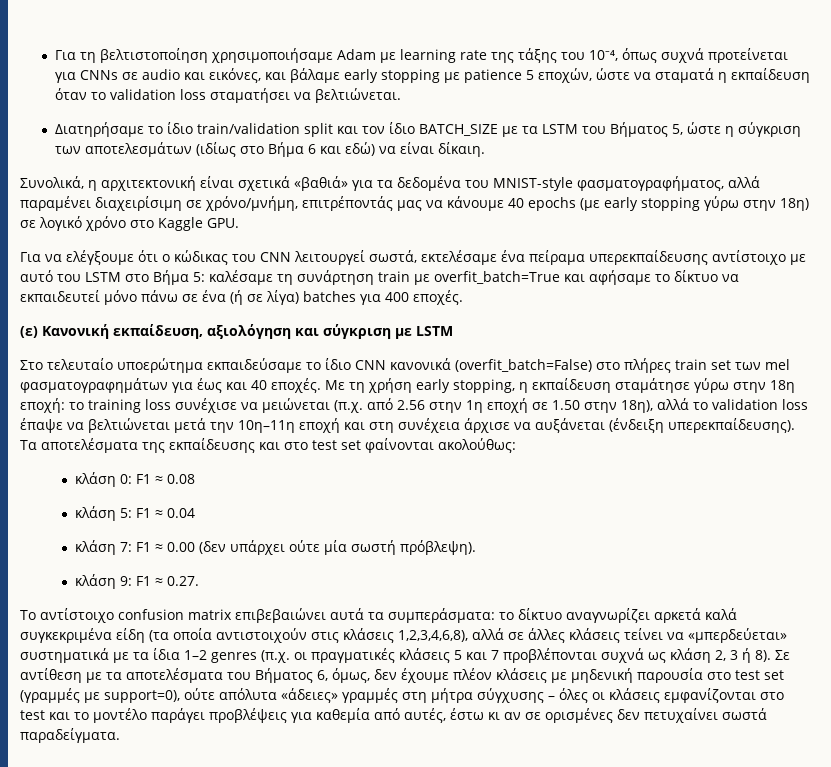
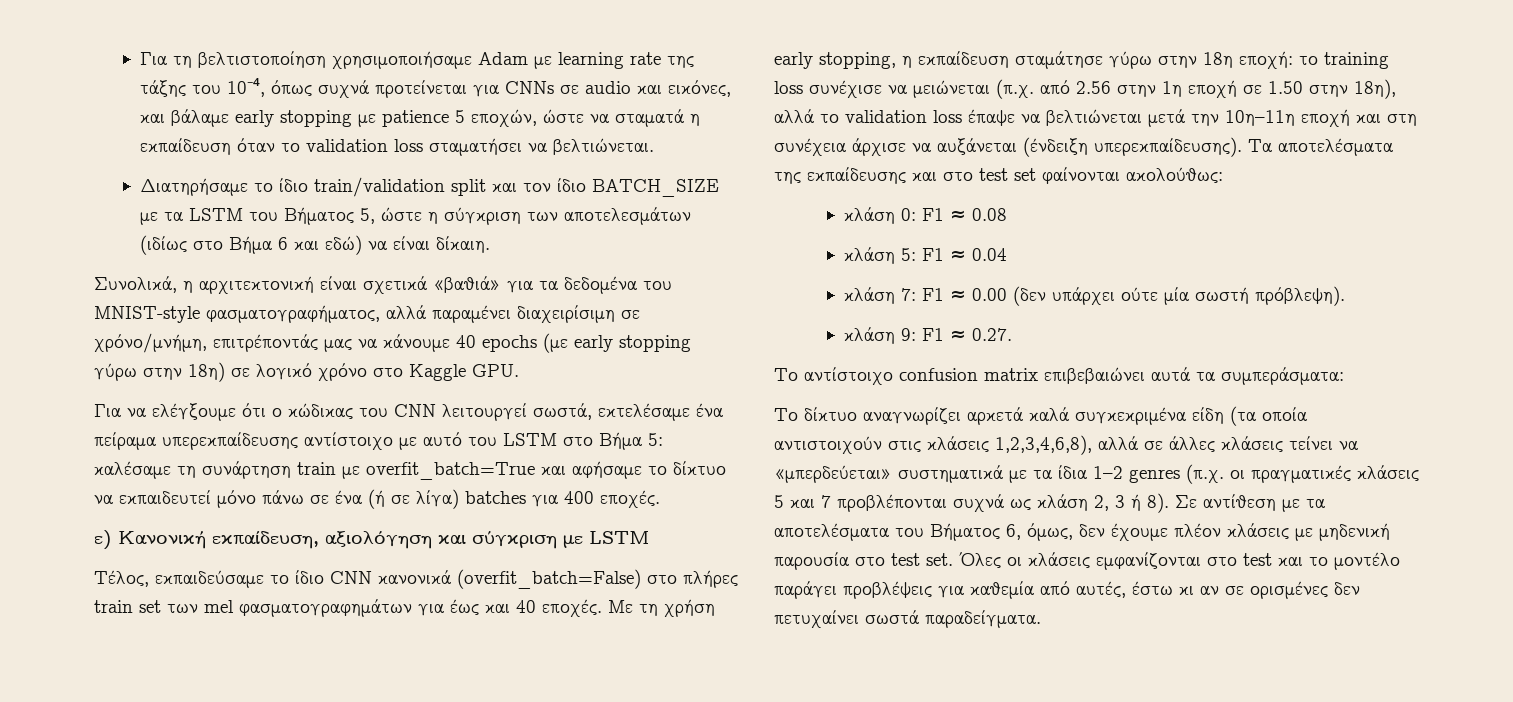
[20,326,38,338] (ε) -> [94,530,112,550] ε)
[20,358,203,373] Στο τελευταίο υποερώτημα -> [94,570,149,587] Τέλος,
[498,612,514,620] το -> [774,408,798,421] // Το
[764,670,784,680] [20,688,588,703] set (γραμμές με support=0), ούτε απόλυτα «άδειες» γραμμές στη μήτρα σύγχυσης – όλες -> [926,552,1001,568] set. Όλες

